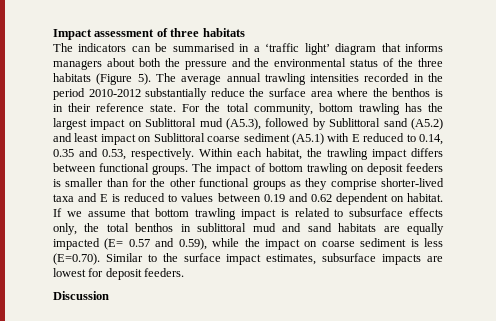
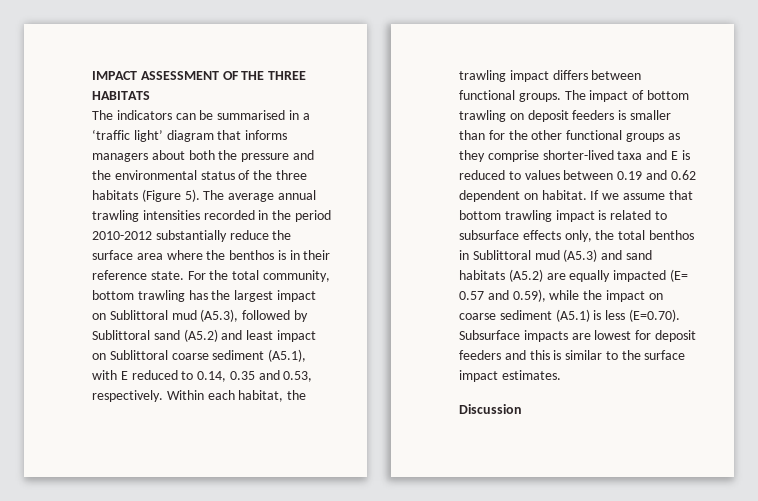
[53,28,245,40] Impact assessment of three habitats -> [92,71,307,80] [92,91,150,100] IMPACT ASSESSMENT OF THE THREE HABITATS
[291,133,324,145] (A5.1) -> [268,349,307,362] (A5.1),
[197,223,276,232] sublittoral mud -> [472,249,598,262] Sublittoral mud (A5.3)
(377, 227) none -> [508,269,543,282] (A5.2)
(407, 242) none -> [555,309,590,322] (A5.1)
[105,253,377,265] Similar to the surface impact estimates, subsurface -> [459,330,520,340] Subsurface
[144,268,185,277] feeders. -> [459,350,686,360] [459,370,561,382] feeders and this is similar to the surface impact estimates.

